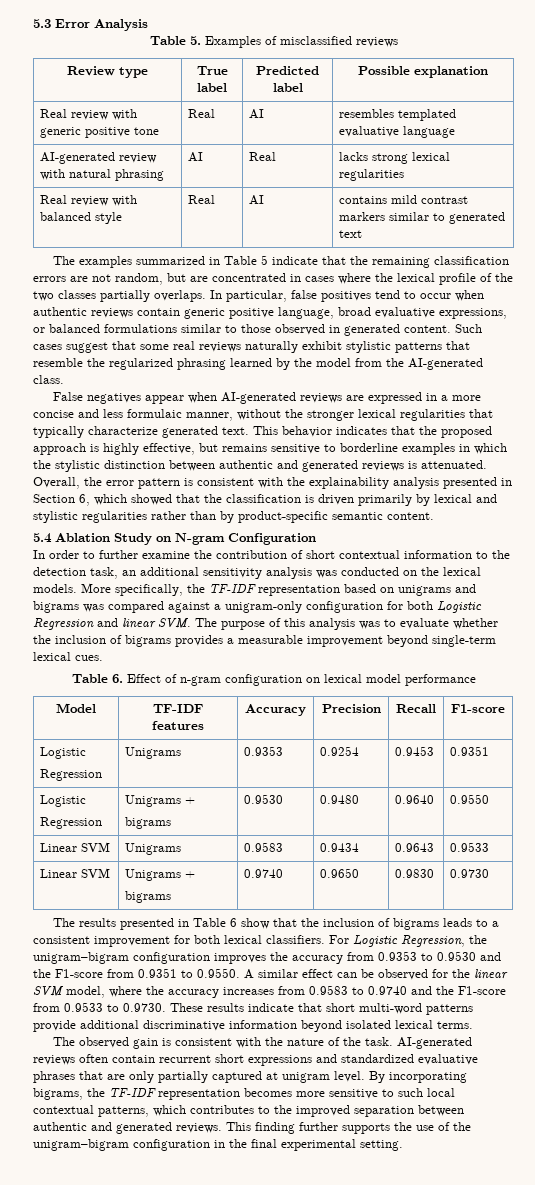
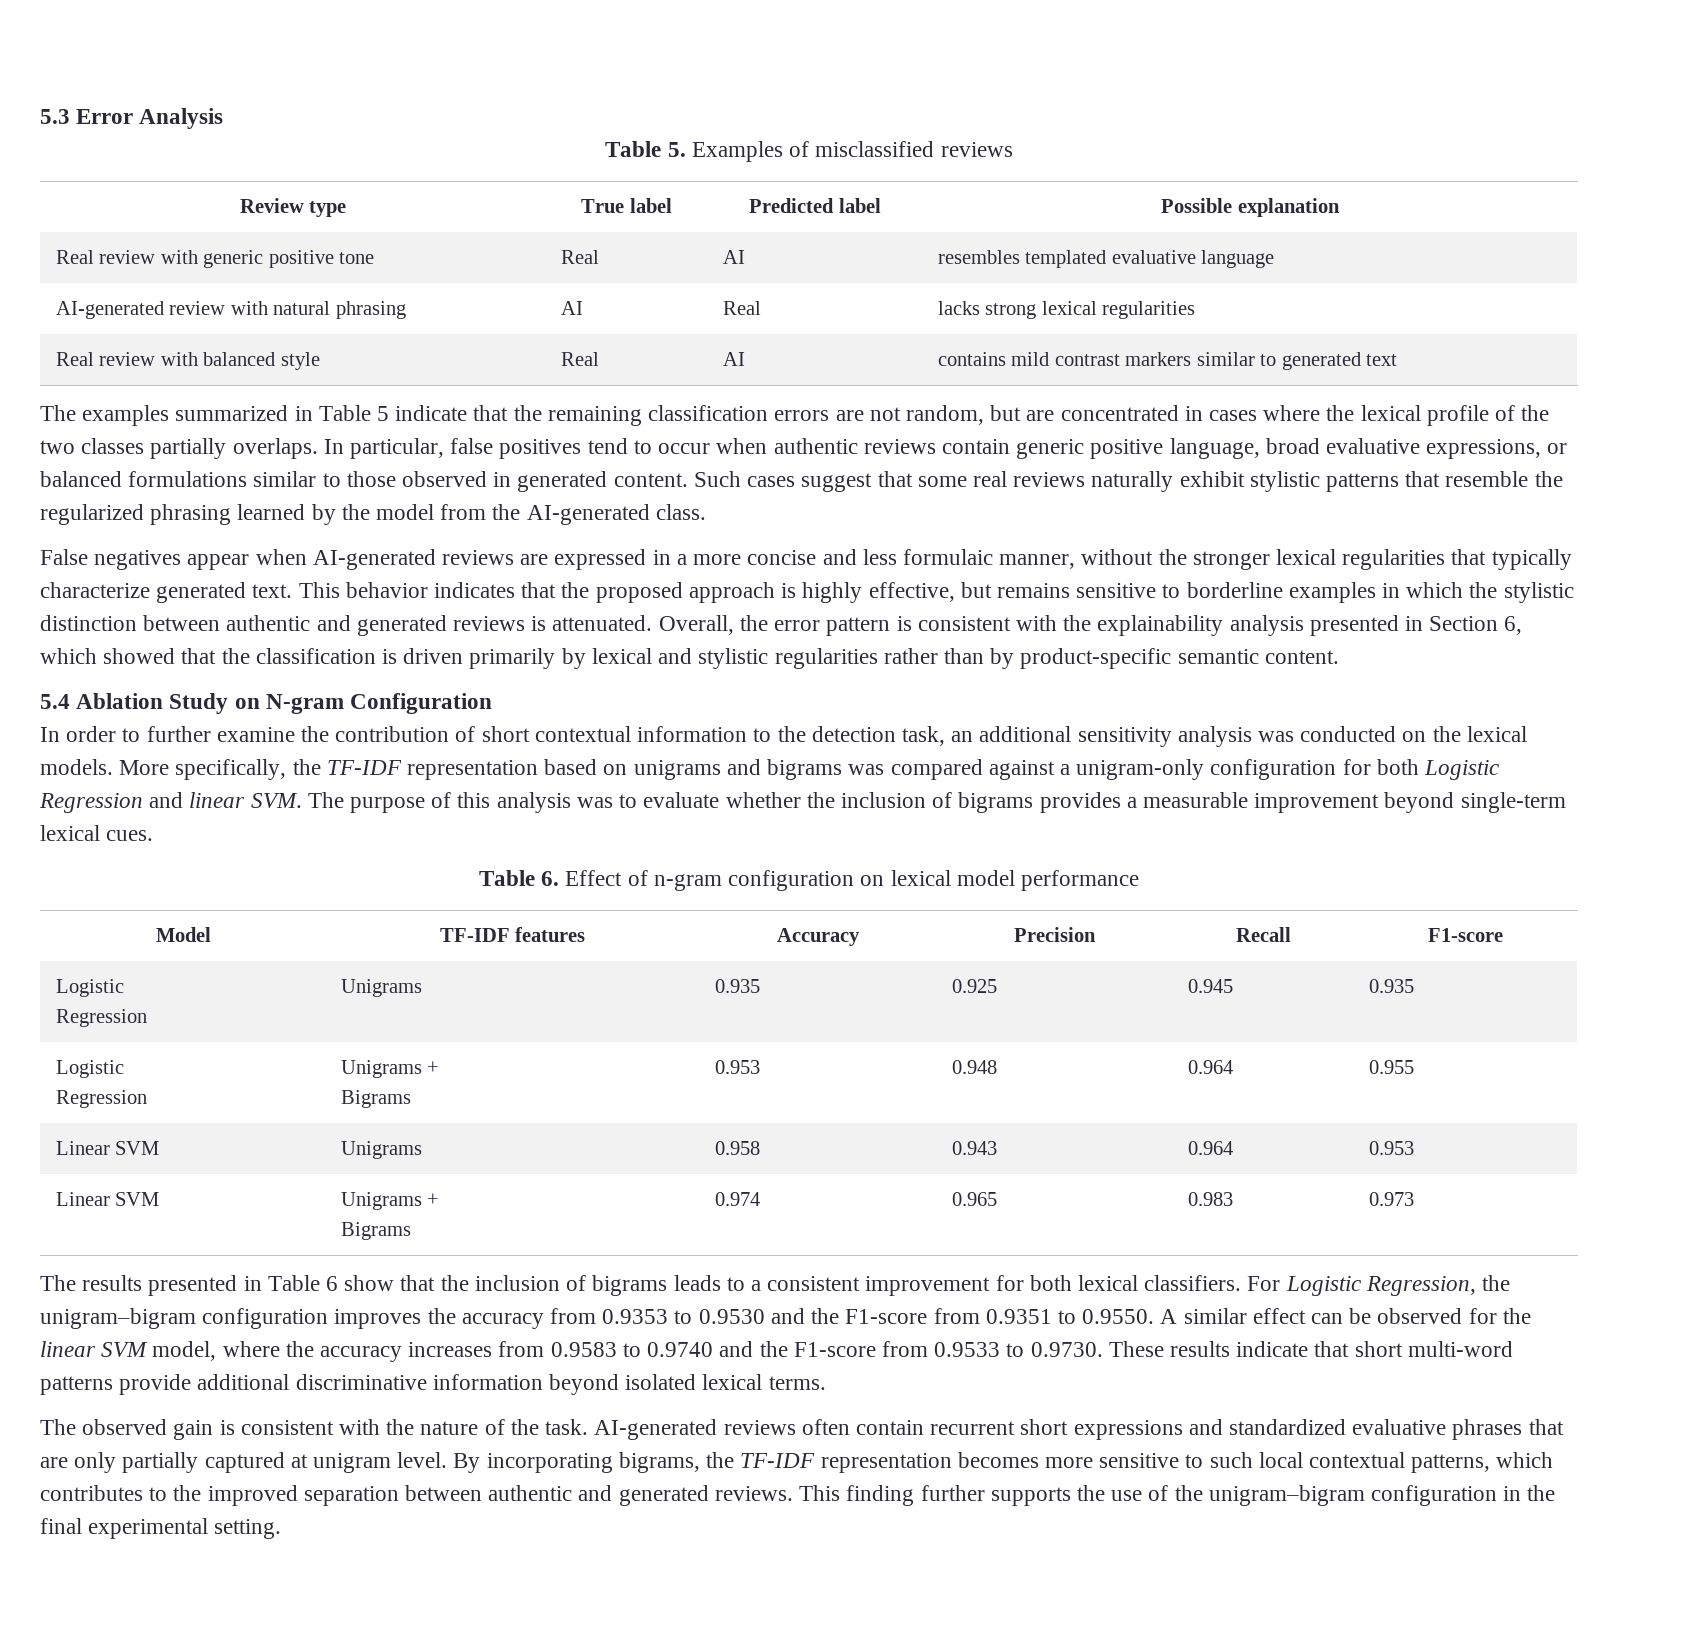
[244,746,284,756] [320,746,360,756] [395,746,435,756] [450,746,490,756] 0.9353 | 0.9254 | 0.9453 | 0.9351 -> [714,979,760,993] [951,979,997,993] [1187,979,1233,993] [1368,979,1414,993] 0.935 | 0.925 | 0.945 | 0.935
[125,817,172,829] [244,794,284,804] [320,795,360,804] [395,795,435,804] [450,794,490,804] bigrams | 0.9530 | 0.9480 | 0.9640 | 0.9550 -> [340,1090,411,1108] [714,1060,760,1074] [951,1060,997,1074] [1187,1060,1233,1074] [1368,1060,1414,1074] Bigrams | 0.953 | 0.948 | 0.964 | 0.955
[244,842,284,852] [320,843,360,852] [395,843,435,852] [450,842,490,852] 0.9583 | 0.9434 | 0.9643 | 0.9533 -> [714,1141,760,1155] [951,1141,997,1155] [1187,1141,1233,1155] [1368,1141,1414,1155] 0.958 | 0.943 | 0.964 | 0.953
[125,891,172,903] [244,869,284,878] [320,868,360,878] [395,869,435,878] [450,869,490,878] bigrams | 0.9740 | 0.9650 | 0.9830 | 0.9730 -> [340,1222,411,1240] [714,1192,760,1206] [951,1192,997,1206] [1187,1192,1233,1206] [1368,1192,1414,1206] Bigrams | 0.974 | 0.965 | 0.983 | 0.973

